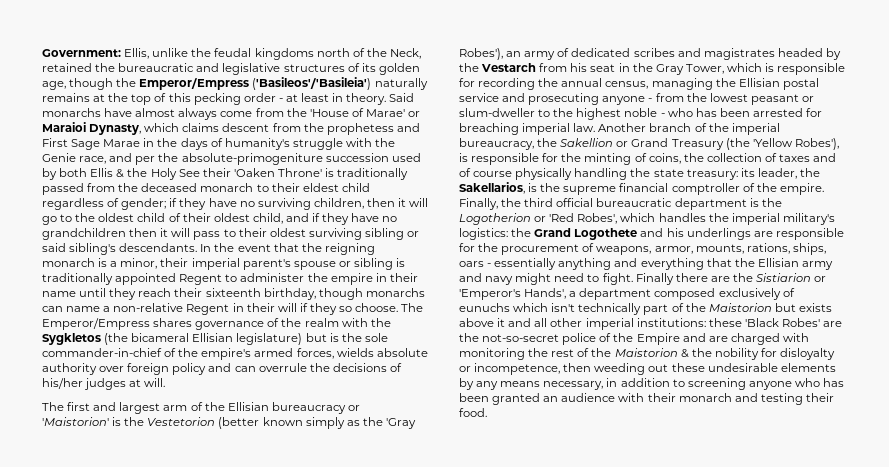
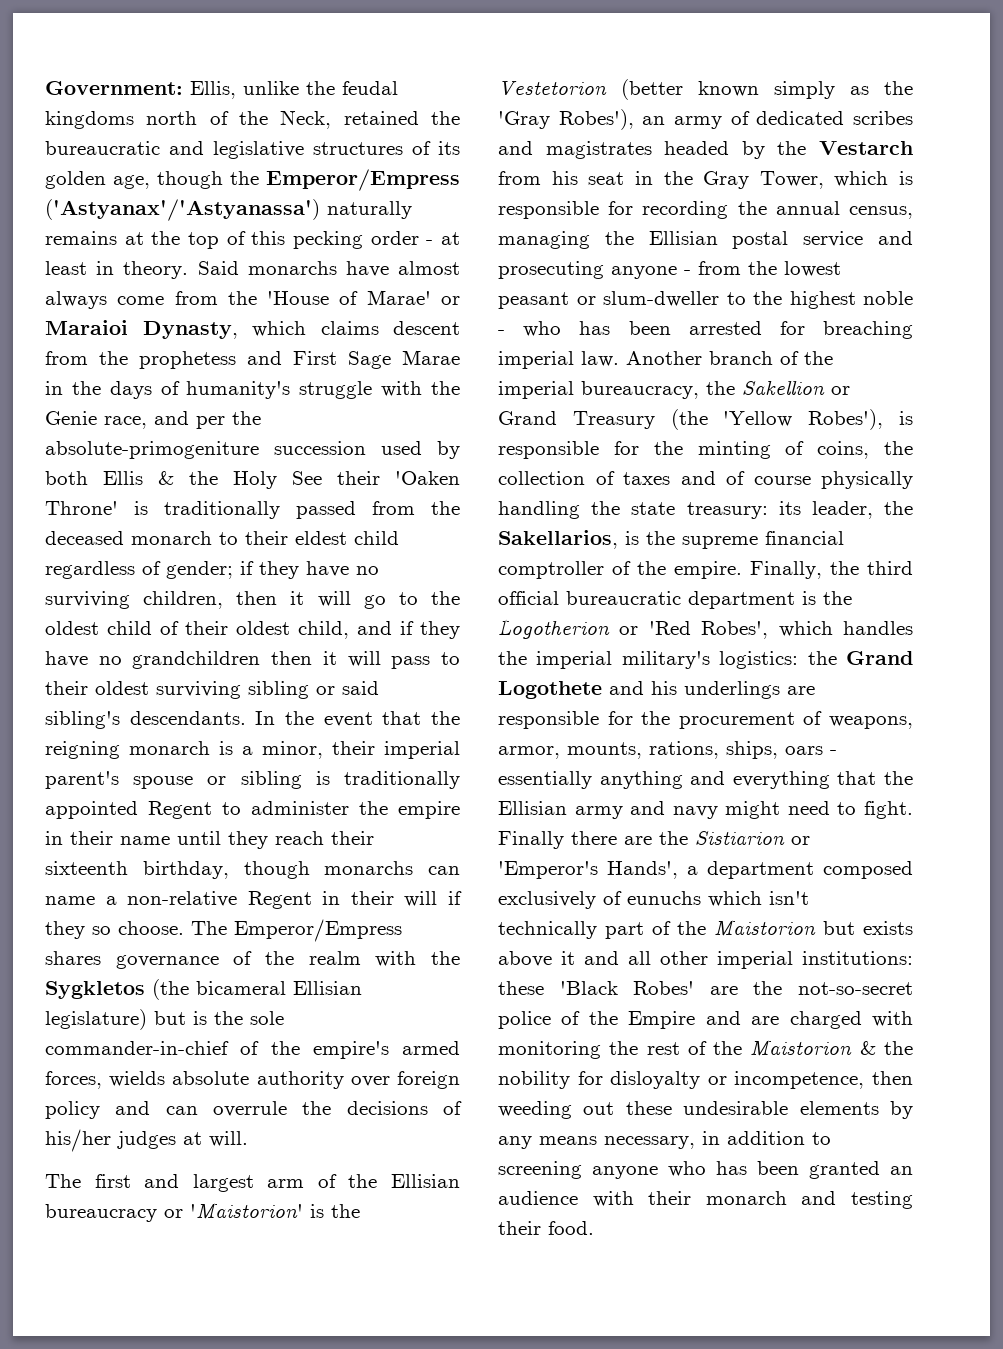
[252,77,372,90] ('Basileos'/'Basileia') -> [45,199,320,221] ('Astyanax'/'Astyanassa')

